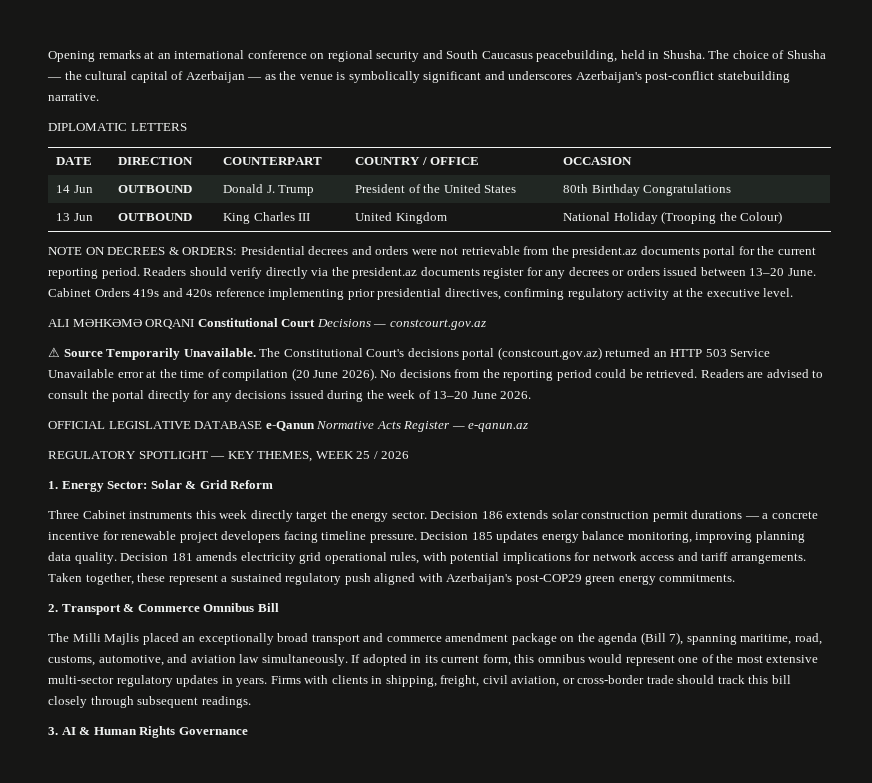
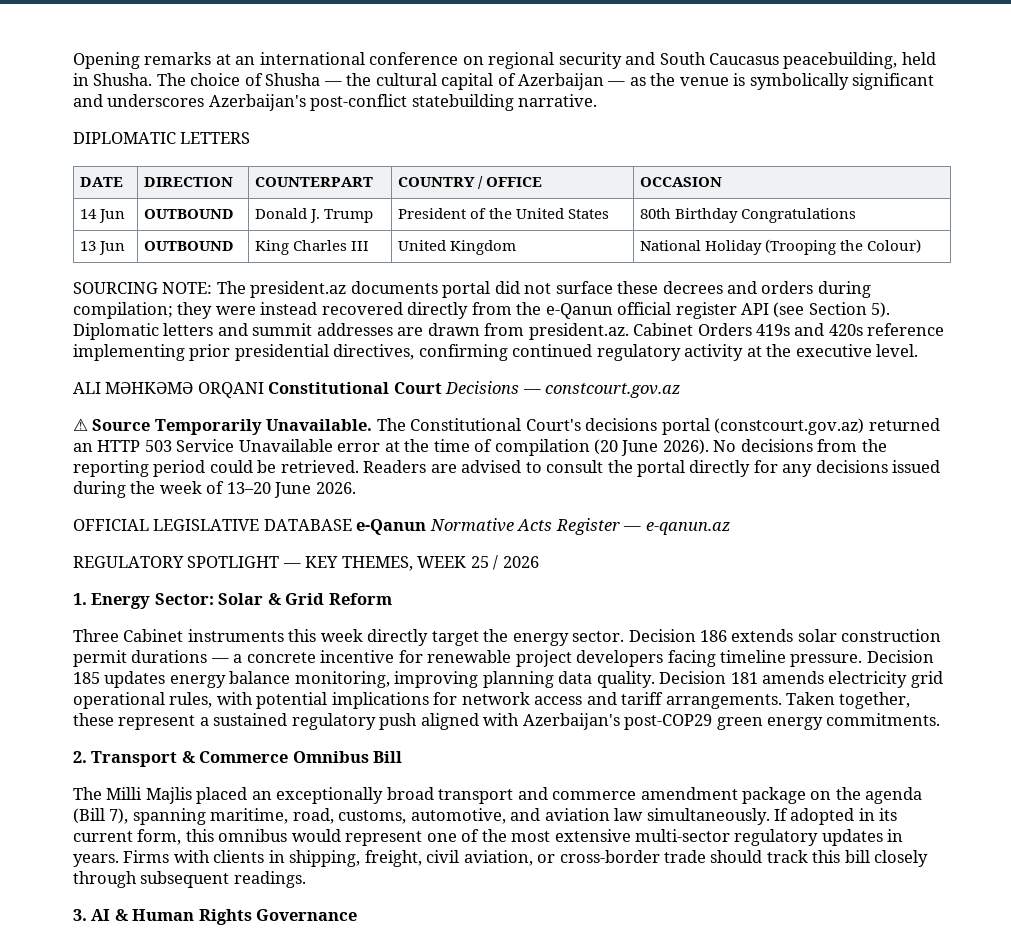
[48,246,816,258] [48,267,816,279] NOTE ON DECREES & ORDERS: Presidential decrees and orders were not retrievable from the president.az documents portal for the current reporting period. Readers should verify directly via the president.az documents register for any decrees or orders issued between 13–20 June. -> [73,281,871,298] [73,302,891,319] [73,323,629,340] SOURCING NOTE: The president.az documents portal did not surface these decrees and orders during compilation; they were instead recovered directly from the e-Qanun official register API (see Section 5). Diplomatic letters and summit addresses are drawn from president.az.
(565, 294) none -> [512,344,593,357] continued

